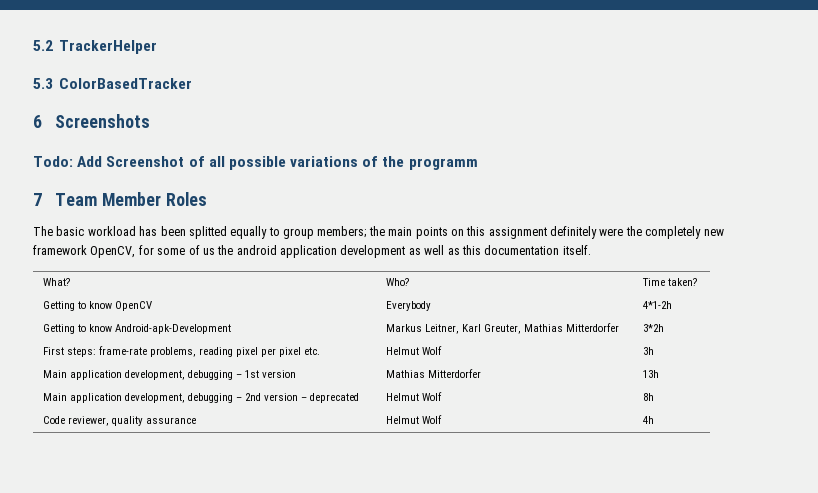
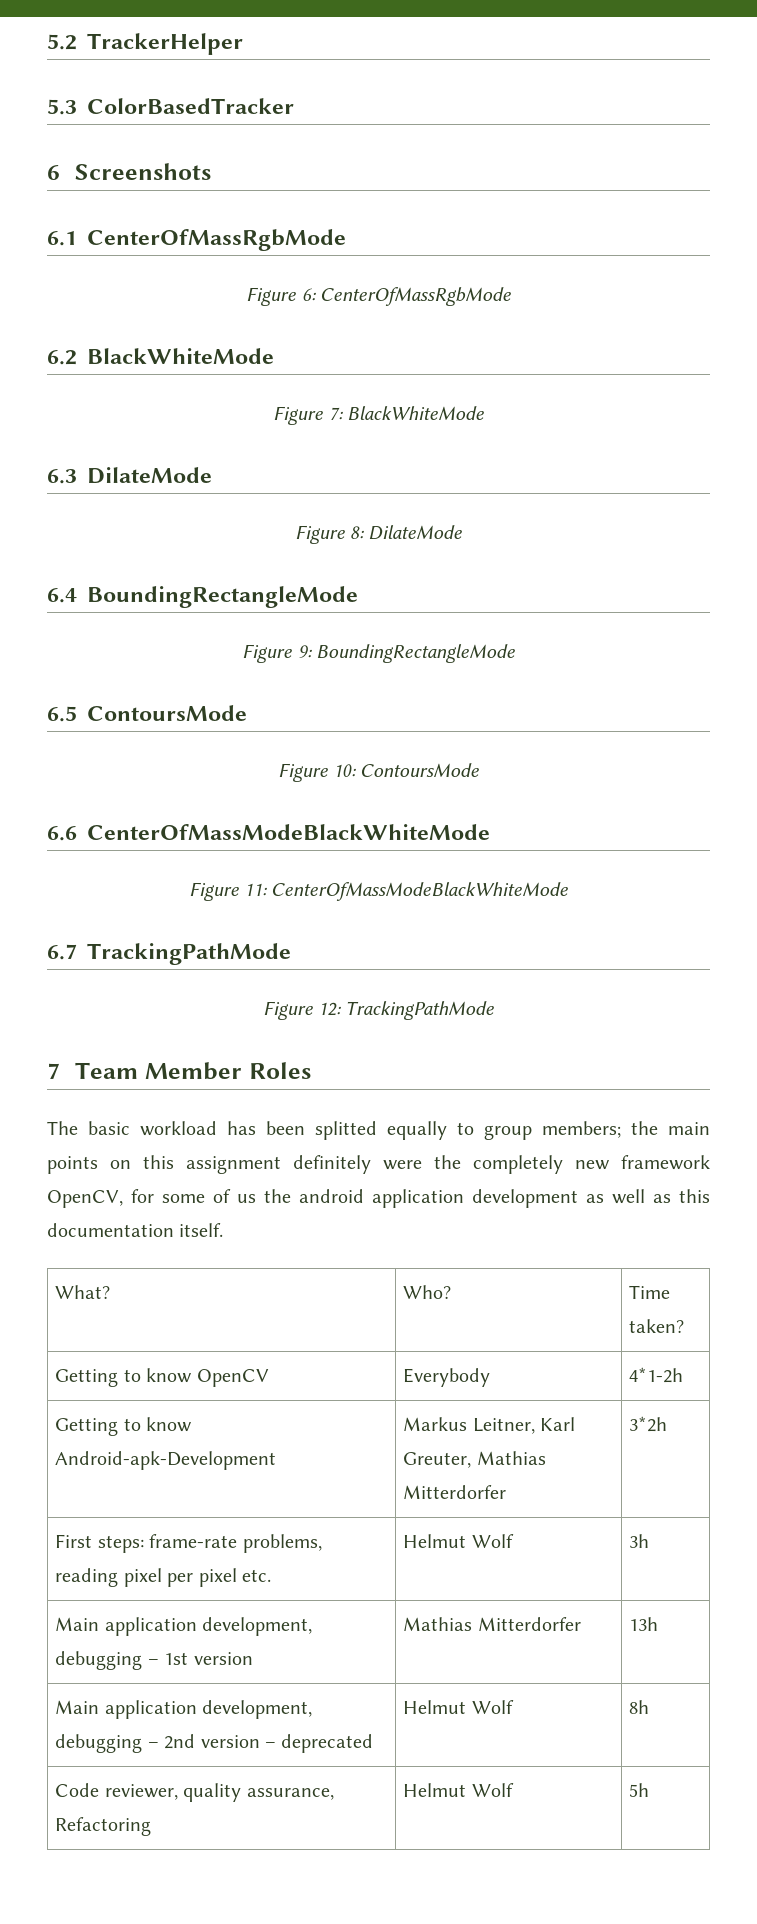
[33,156,478,170] Todo: Add Screenshot of all possible variations of the programm -> [47,229,346,251] [246,287,511,306] [47,348,274,365] [273,406,484,425] [47,467,212,484] [294,525,463,544] [47,586,358,608] [242,644,515,663] [47,705,247,722] [277,763,480,782] [47,824,490,841] [188,882,569,901] [47,943,291,965] [262,1001,495,1020] 6.1 CenterOfMassRgbMode // Figure 6: CenterOfMassRgbMode // 6.2 BlackWhiteMode // Figure 7: BlackWhiteMode // 6.3 DilateMode // Figure 8: DilateMode // 6.4 BoundingRectangleMode // Figure 9: BoundingRectangleMode // 6.5 ContoursMode // Figure 10: ContoursMode // 6.6 CenterOfMassModeBlackWhiteMode // Figure 11: CenterOfMassModeBlackWhiteMode // 6.7 TrackingPathMode // Figure 12: TrackingPathMode
[145,417,196,424] [385,415,442,424] [642,416,654,424] assurance | Helmut Wolf | 4h -> [246,1788,334,1800] [55,1817,152,1836] [403,1783,514,1797] [629,1783,650,1797] assurance, Refactoring | Helmut Wolf | 5h

